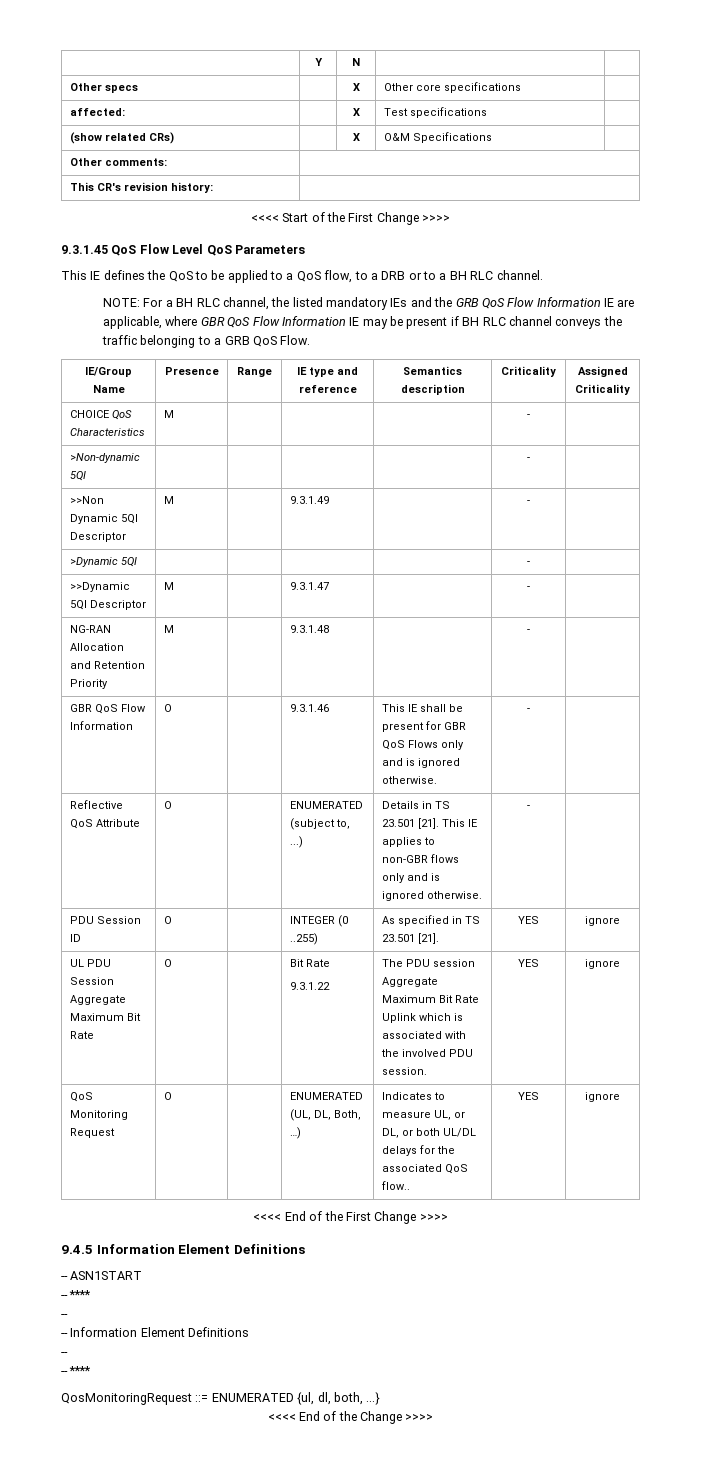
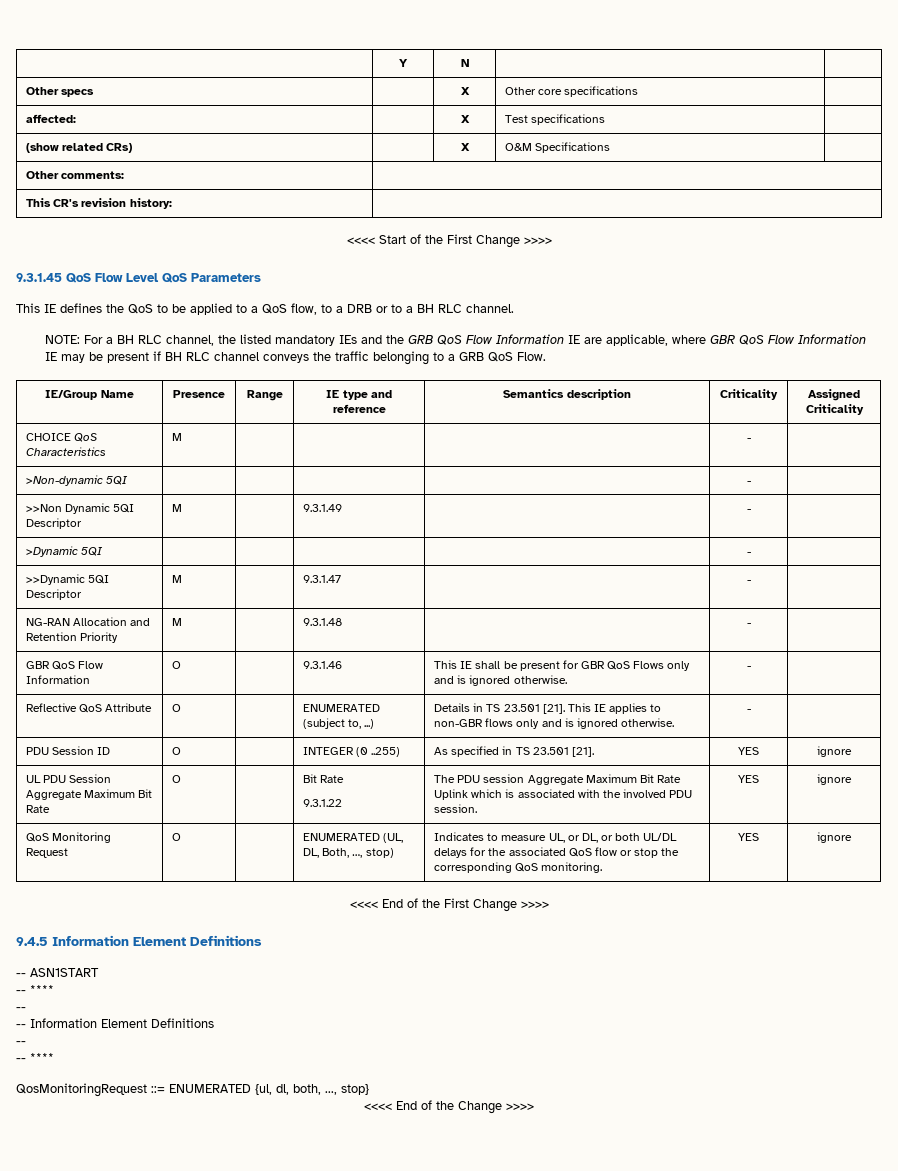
[289,1127,301,1139] …) -> [352,848,394,858] …, stop)
[381,1181,410,1190] flow.. -> [594,847,680,858] [434,862,603,873] flow or stop the corresponding QoS monitoring.
[366,1392,381,1405] ...} -> [325,1084,369,1095] ..., stop}

